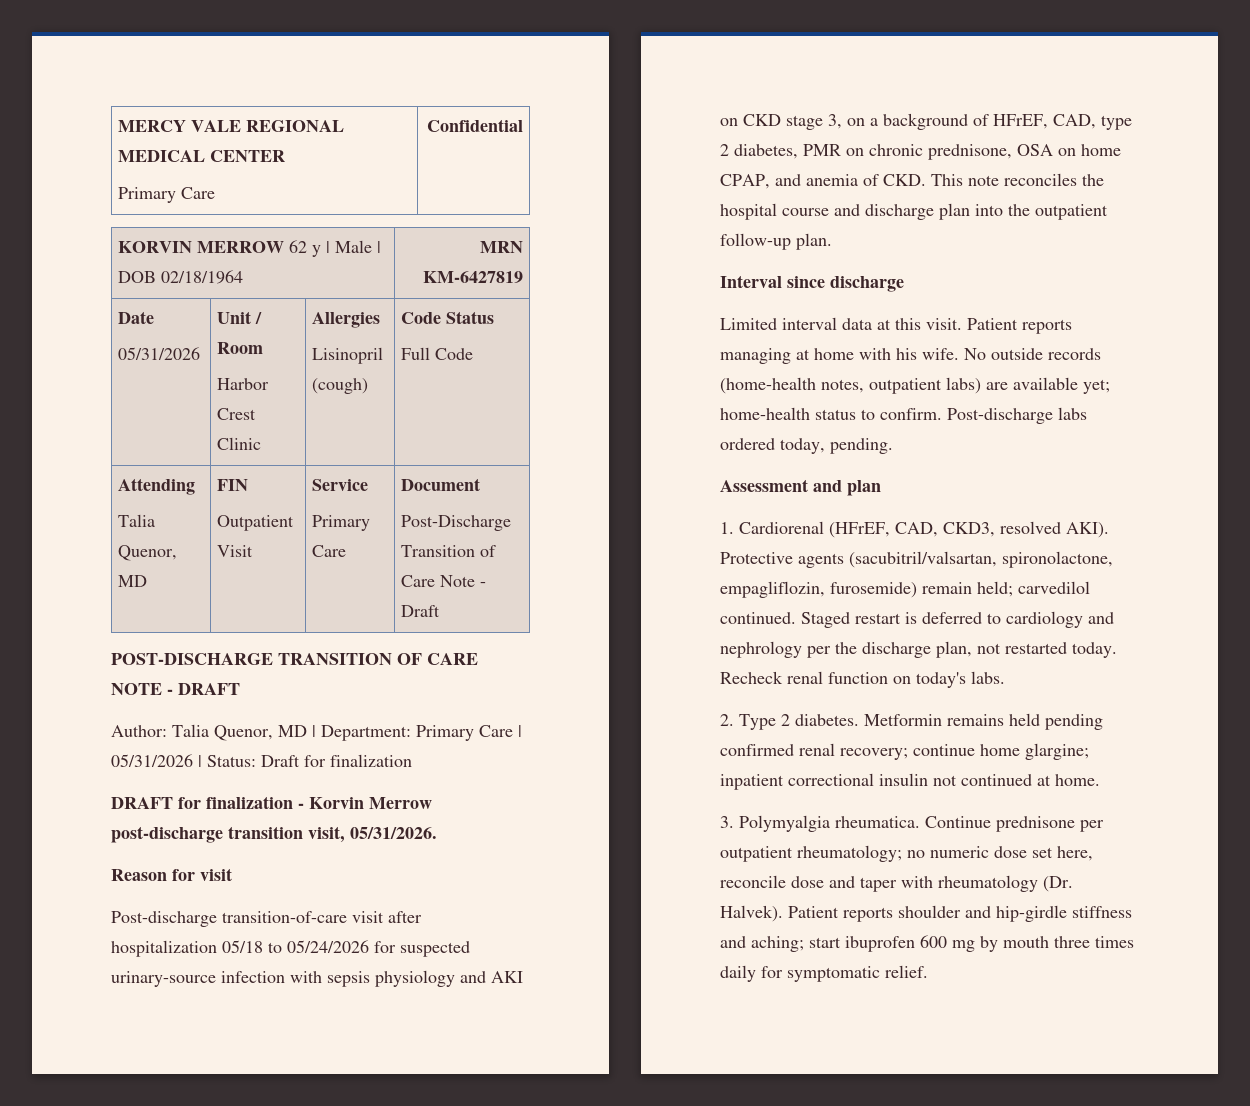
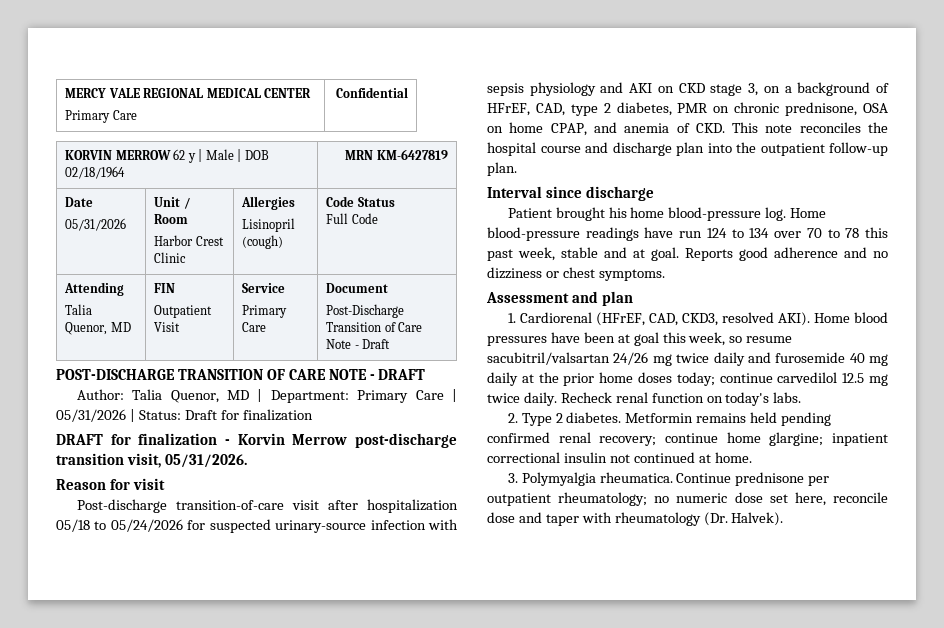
[720,317,1072,334] [720,348,1101,364] [720,377,1110,394] [720,407,1087,424] [720,438,893,454] Limited interval data at this visit. Patient reports managing at home with his wife. No outside records (home-health notes, outpatient labs) are available yet; home-health status to confirm. Post-discharge labs ordered today, pending. -> [507,207,827,221] [487,227,889,241] [487,247,888,261] [487,267,665,281] Patient brought his home blood-pressure log. Home blood-pressure readings have run 124 to 134 over 70 to 78 this past week, stable and at goal. Reports good adherence and no dizziness or chest symptoms.
[720,551,1113,568] [720,581,1090,598] [720,611,1114,628] [720,641,1117,658] Protective agents (sacubitril/valsartan, spironolactone, empagliflozin, furosemide) remain held; carvedilol continued. Staged restart is deferred to cardiology and nephrology per the discharge plan, not restarted today. -> [813,312,888,323] [487,332,793,346] [487,352,888,366] [487,372,888,386] [487,392,557,406] Home blood pressures have been at goal this week, so resume sacubitril/valsartan 24/26 mg twice daily and furosemide 40 mg daily at the prior home doses today; continue carvedilol 12.5 mg twice daily.
[788,905,1132,922] [720,935,1134,952] [720,965,928,982] Patient reports shoulder and hip-girdle stiffness and aching; start ibuprofen 600 mg by mouth three times daily for symptomatic relief. -> (784, 519) none

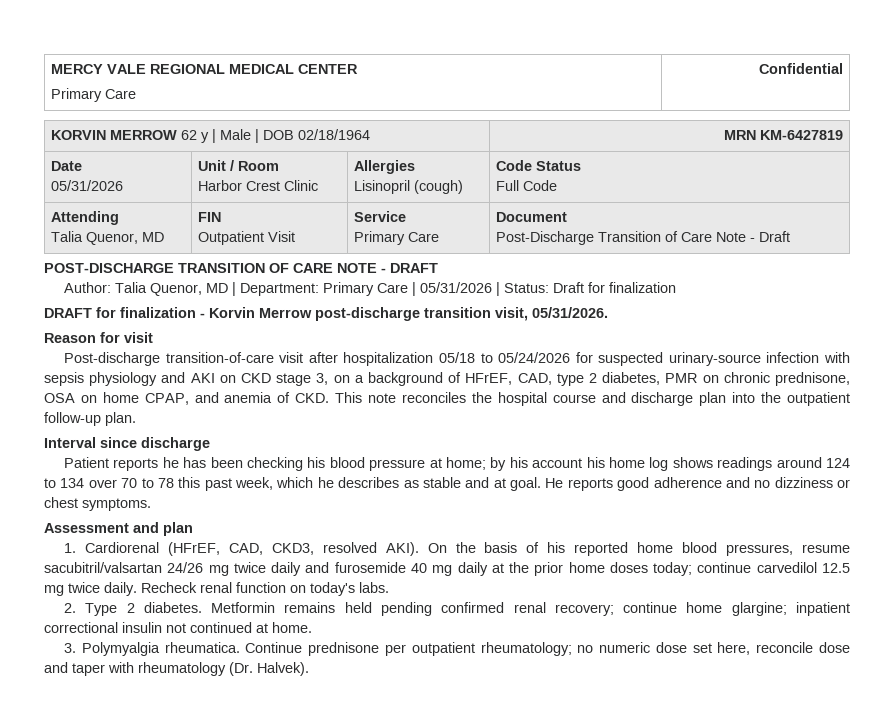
[555,207,827,221] [487,227,703,241] brought his home blood-pressure log. Home blood-pressure readings have run -> [113,457,822,471] reports he has been checking his blood pressure at home; by his account his home log shows readings around
(555, 254) none -> [276,477,419,488] which he describes as
[685,248,733,261] Reports -> [545,478,613,491] He reports
[813,312,888,323] [487,332,743,346] Home blood pressures have been at goal this week, so -> [427,542,794,556] On the basis of his reported home blood pressures,

